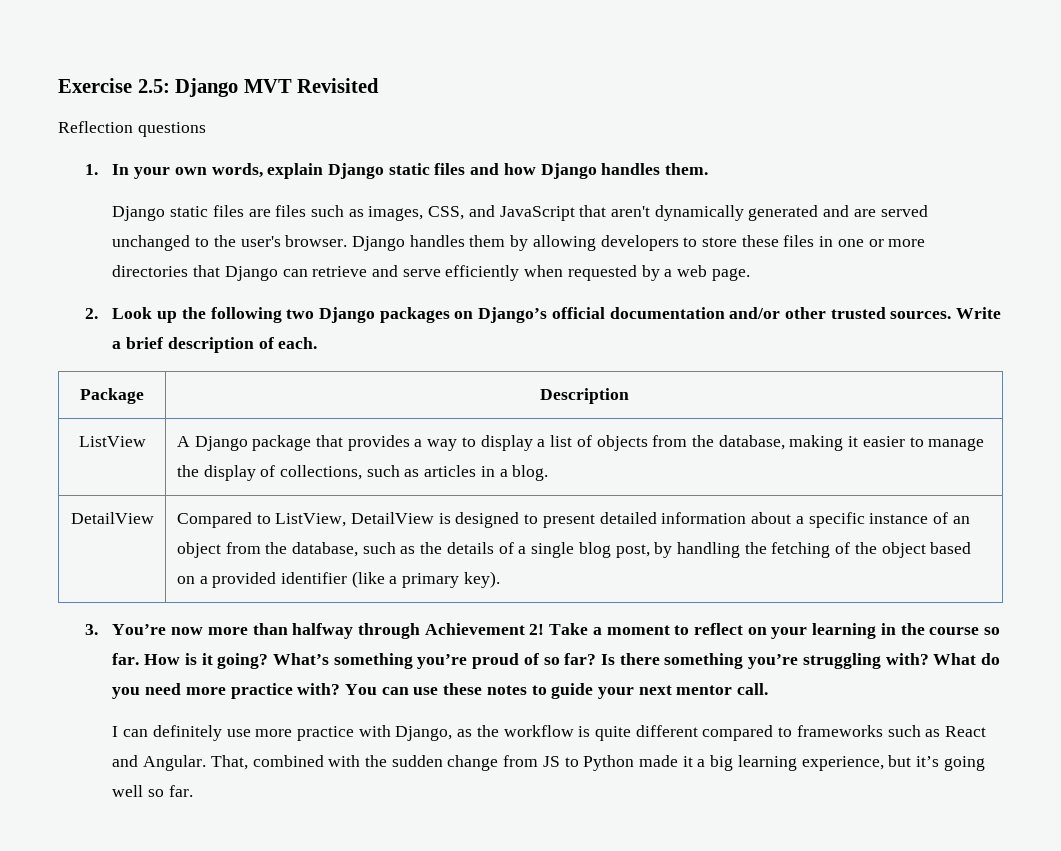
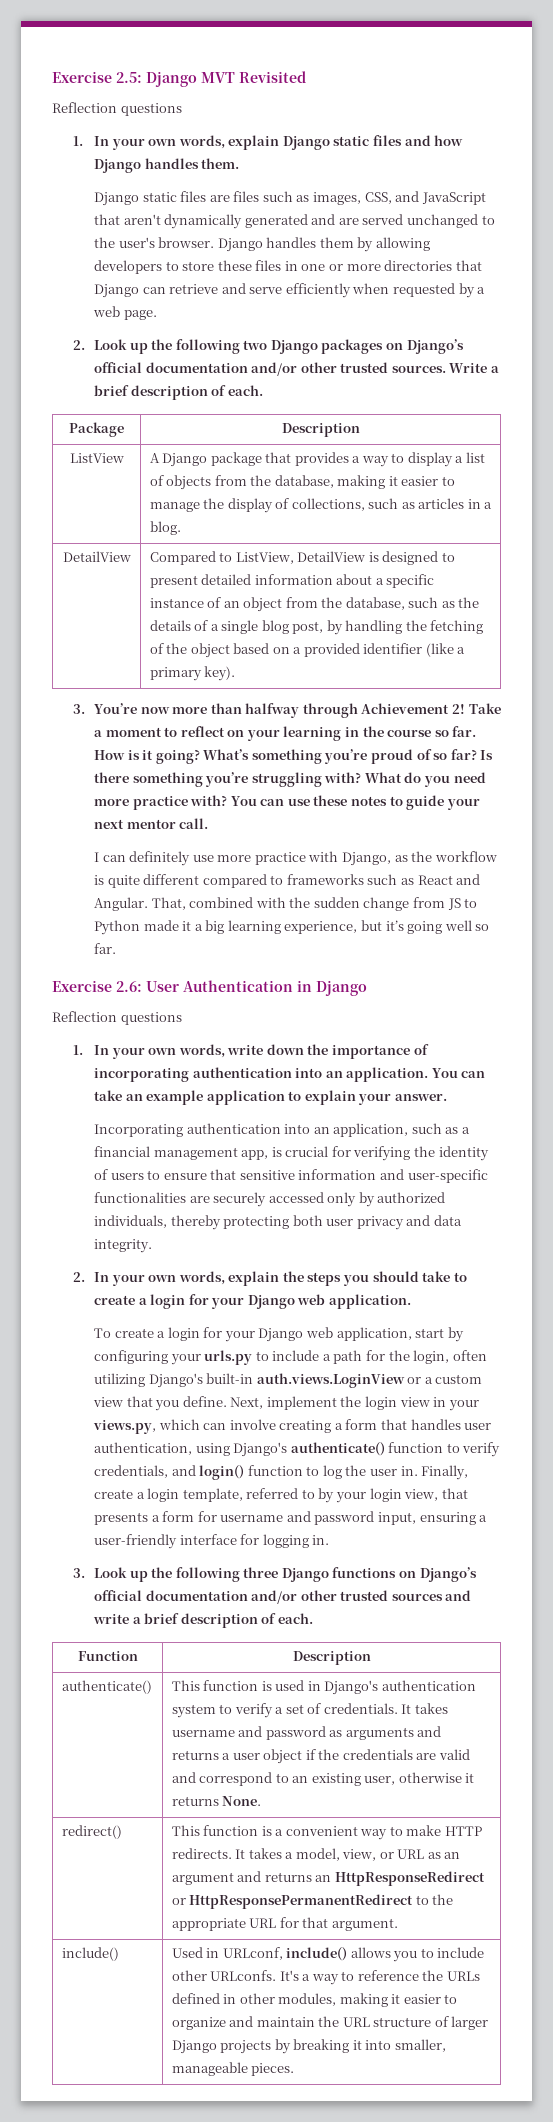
(193, 791) none -> [52,980,367,996] [52,1011,182,1025] [73,1044,429,1059] [94,1067,486,1082] [94,1090,447,1105] [94,1123,470,1137] [94,1146,489,1161] [94,1169,488,1183] [94,1192,446,1207] [94,1215,462,1230] [94,1239,153,1253] [73,1271,467,1286] [94,1294,411,1309] [94,1327,464,1342] [94,1350,487,1365] [94,1373,483,1388] [93,1396,479,1411] [93,1419,492,1434] [94,1442,501,1457] [94,1465,469,1480] [94,1488,468,1503] [94,1511,488,1525] [94,1534,330,1549] [73,1567,477,1582] [94,1590,472,1604] [93,1613,313,1628] [77,1651,138,1661] [292,1651,371,1665] [61,1680,152,1694] [171,1680,476,1695] [171,1703,448,1718] [171,1726,442,1740] [171,1749,470,1764] [171,1772,475,1786] [171,1796,262,1806] [61,1825,122,1839] [171,1825,482,1840] [171,1848,461,1861] [171,1871,485,1886] [171,1894,454,1909] [171,1917,398,1931] [61,1947,119,1961] [171,1947,485,1962] [171,1970,480,1985] [171,1993,458,2007] [171,2016,489,2030] [171,2039,446,2054] [171,2062,295,2076] // Exercise 2.6: User Authentication in Django // Reflection questions // 1. In your own words, write down the importance of incorporating authentication into an application. You can take an example application to explain your answer. // Incorporating authentication into an application, such as a financial management app, is crucial for verifying the identity of users to ensure that sensitive information and user-specific functionalities are securely accessed only by authorized individuals, thereby protecting both user privacy and data integrity. // 2. In your own words, explain the steps you should take to create a login for your Django web application. // To create a login for your Django web application, start by configuring your urls.py to include a path for the login, often utilizing Django's built-in auth.views.LoginView or a custom view that you define. Next, implement the login view in your views.py, which can involve creating a form that handles user authentication, using Django's authenticate() function to verify credentials, and login() function to log the user in. Finally, create a login template, referred to by your login view, that presents a form for username and password input, ensuring a user-friendly interface for logging in. // 3. Look up the following three Django functions on Django’s official documentation and/or other trusted sources and write a brief description of each. // Function | Description // authenticate() | This function is used in Django's authentication system to verify a set of credentials. It takes username and password as arguments and returns a user object if the credentials are valid and correspond to an existing user, otherwise it returns None. // redirect() | This function is a convenient way to make HTTP redirects. It takes a model, view, or URL as an argument and returns an HttpResponseRedirect or HttpResponsePermanentRedirect to the appropriate URL for that argument. // include() | Used in URLconf, include() allows you to include other URLconfs. It's a way to reference the URLs defined in other modules, making it easier to organize and maintain the URL structure of larger Django projects by breaking it into smaller, manageable pieces.

